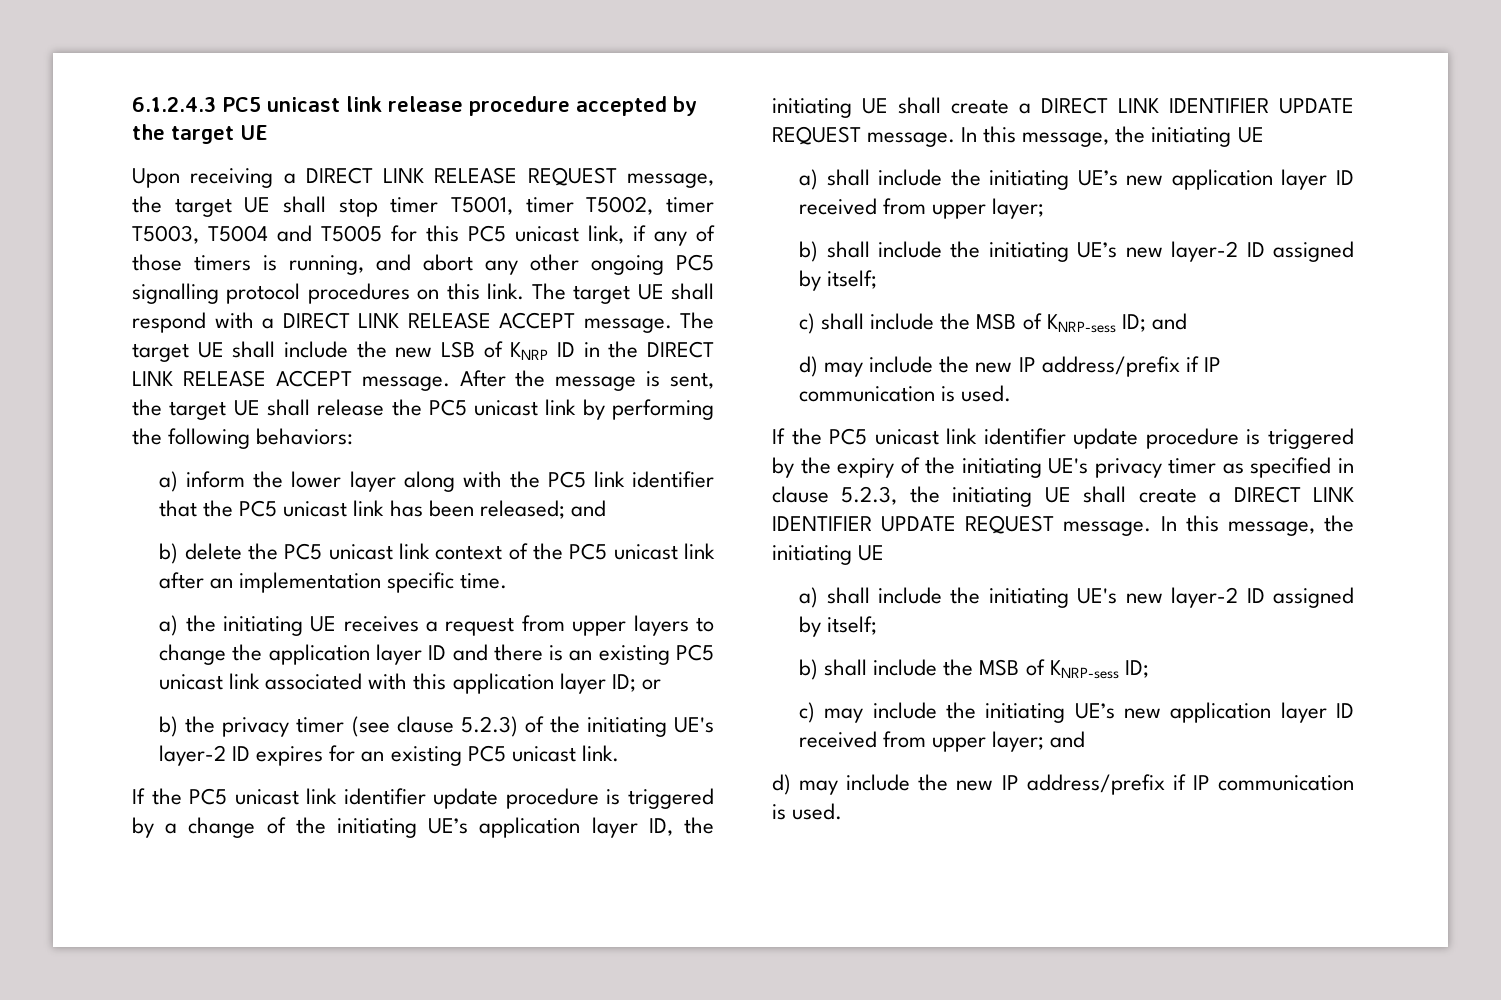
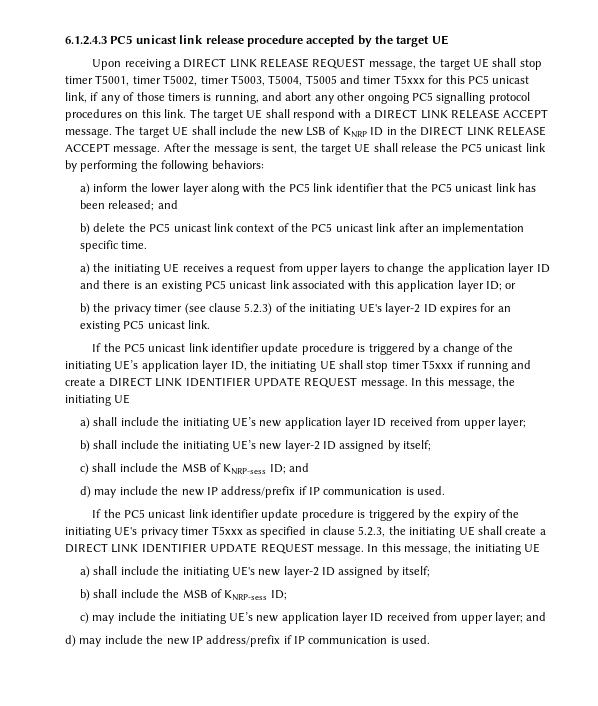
[208,225,382,242] T5004 and T5005 -> [268,75,425,86] T5004, T5005 and timer T5xxx
(941, 105) none -> [366,360,532,372] stop timer T5xxx if running and
(1217, 466) none -> [211,526,243,535] T5xxx

